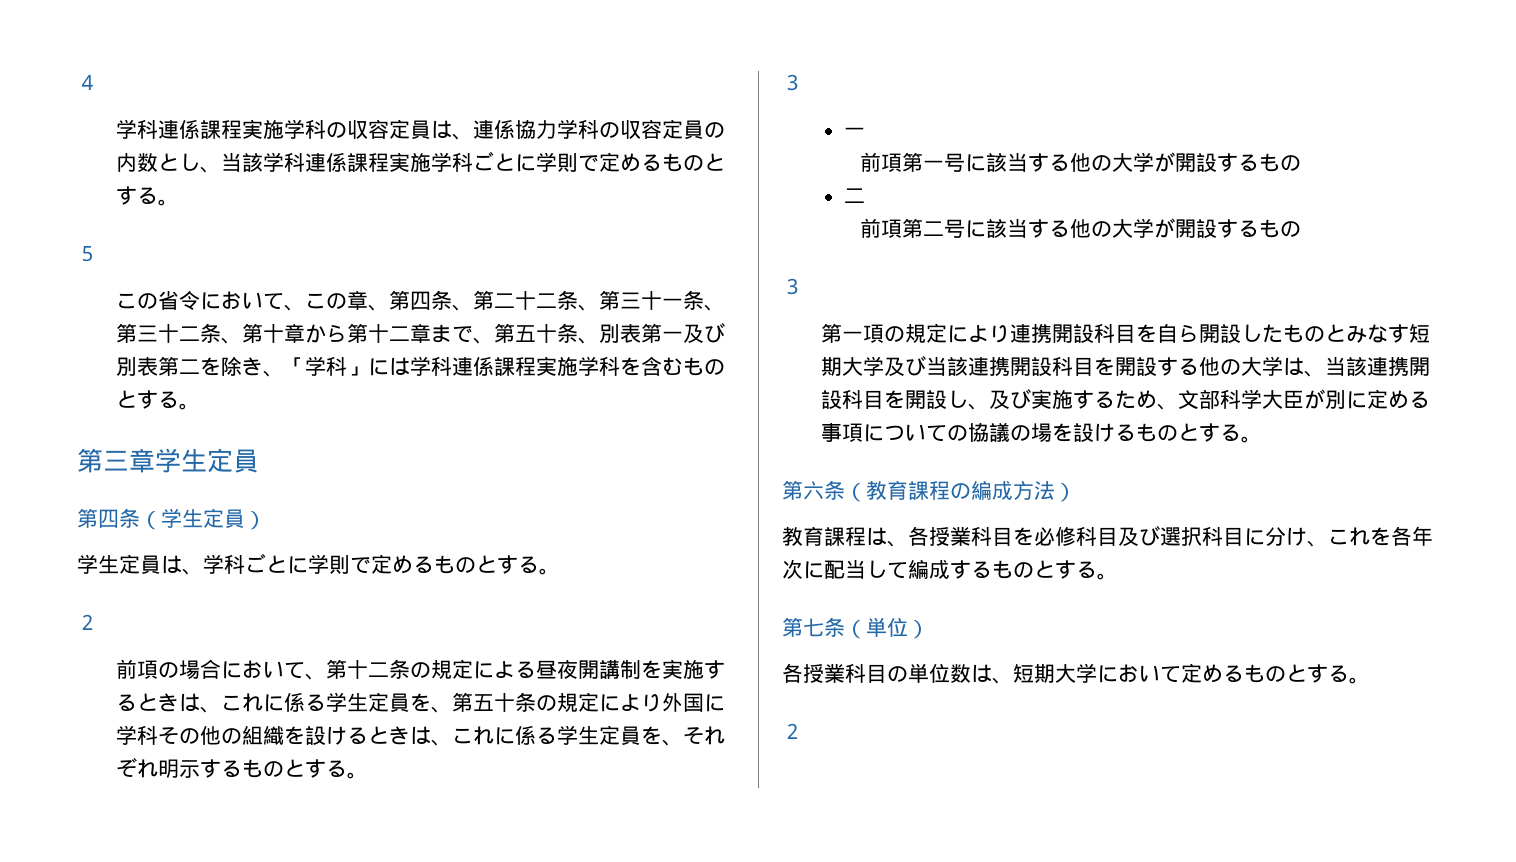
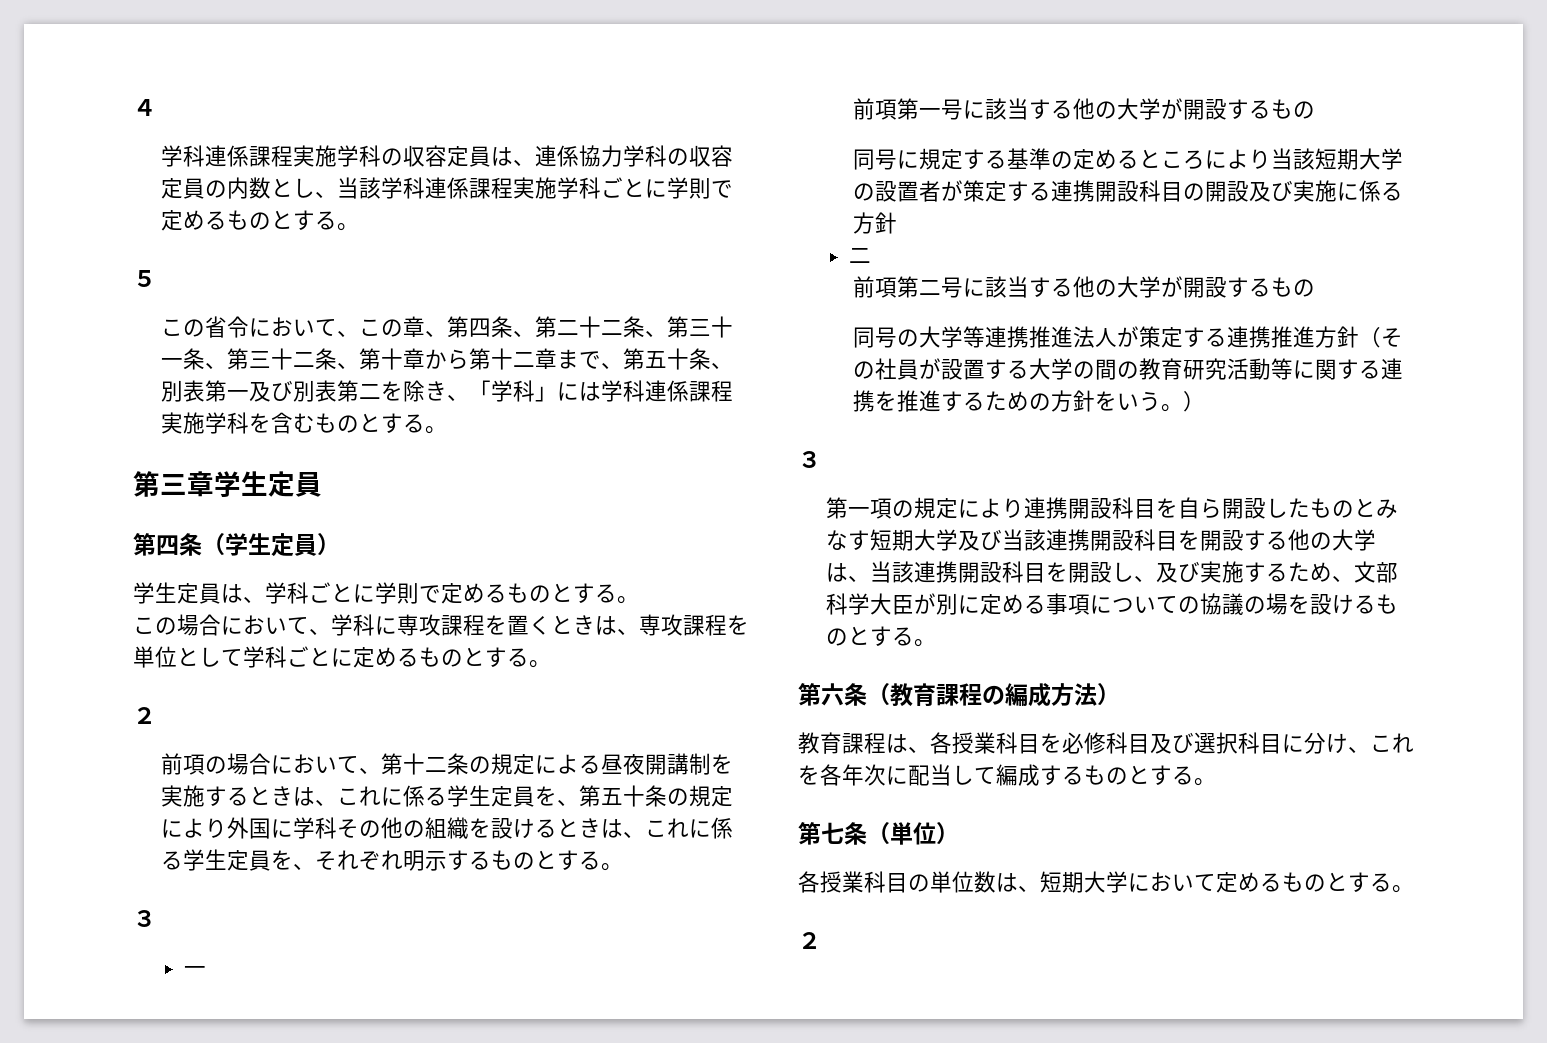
(560, 571) none -> [133,614,749,636] [133,646,551,668] // この場合において、学科に専攻課程を置くときは、専攻課程を単位として学科ごとに定めるものとする。
(1302, 163) none -> [853,148,1404,170] [853,180,1404,202] [853,212,898,234] // 同号に規定する基準の定めるところにより当該短期大学の設置者が策定する連携開設科目の開設及び実施に係る方針
(1302, 229) none -> [853,326,1404,348] [853,358,1404,380] [853,390,1206,412] // 同号の大学等連携推進法人が策定する連携推進方針（その社員が設置する大学の間の教育研究活動等に関する連携を推進するための方針をいう。）

